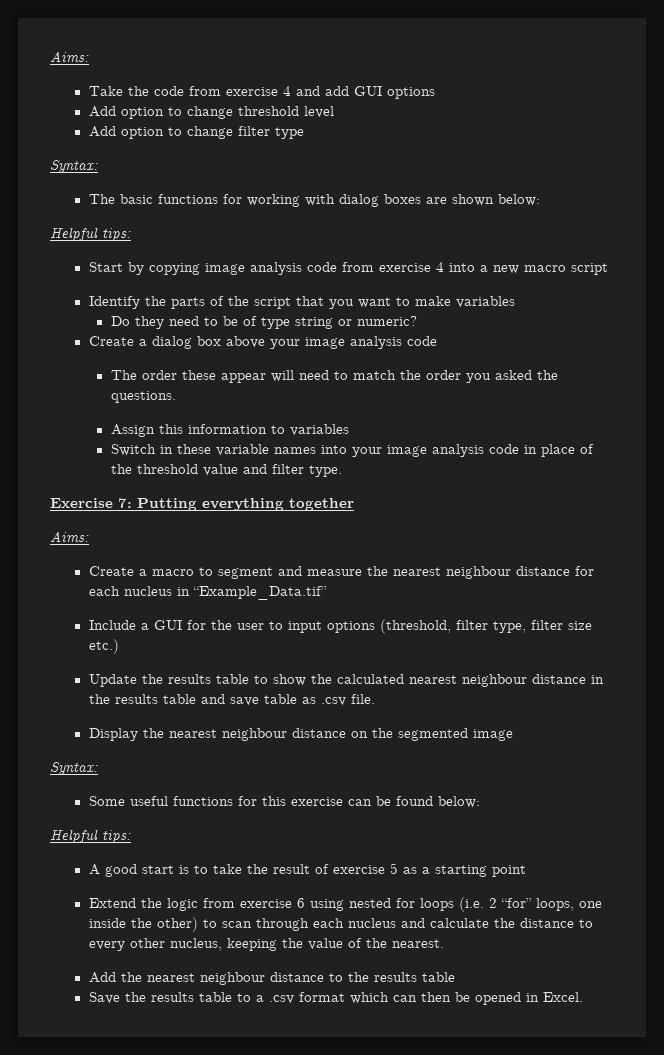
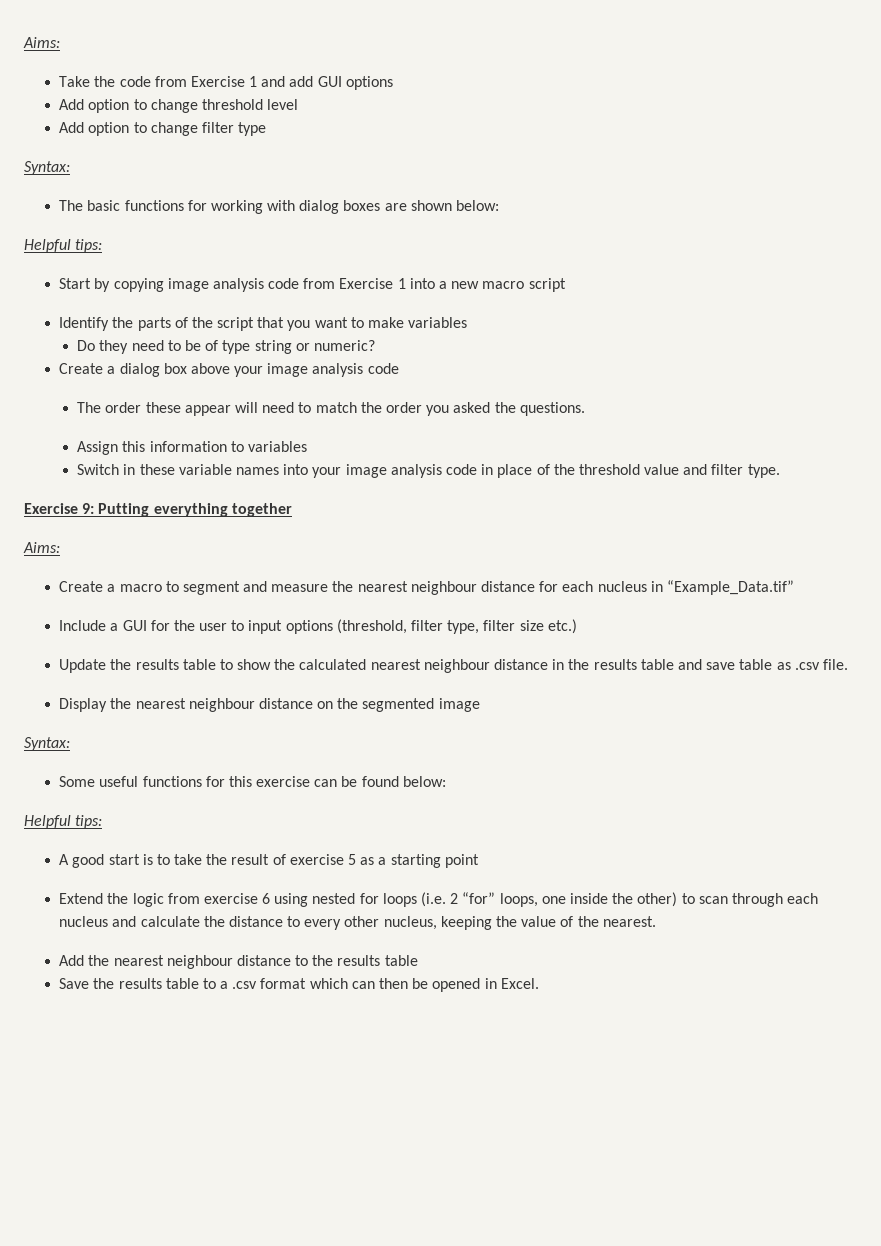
[225,86,291,96] exercise 4 -> [190,76,258,87] Exercise 1
[378,262,444,272] exercise 4 -> [339,278,406,289] Exercise 1
[118,498,132,508] 7: -> [82,503,95,514] 9:

